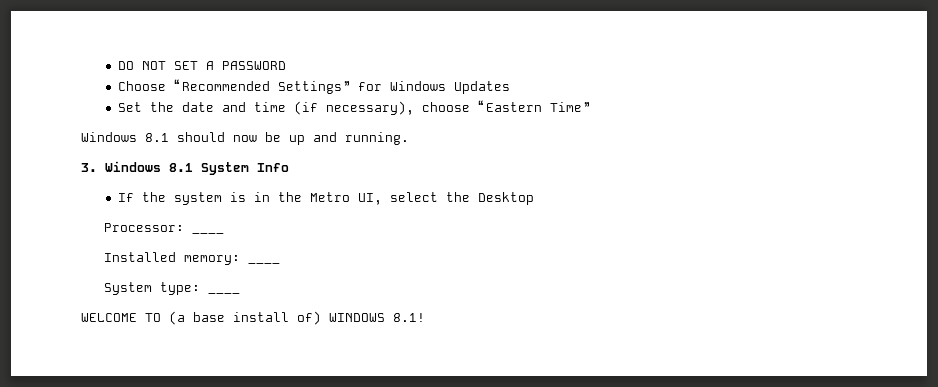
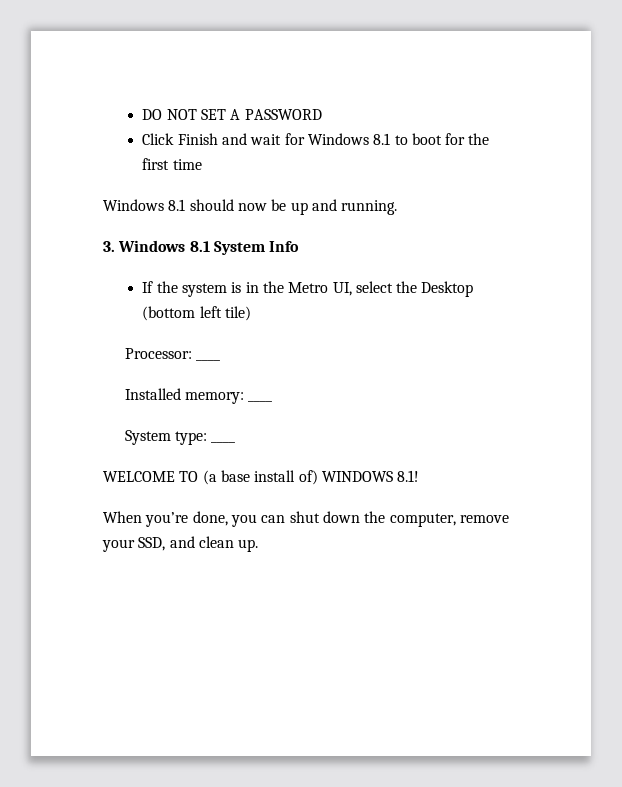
[117,79,510,94] [117,100,590,115] Choose “Recommended Settings” for Windows Updates // Set the date and time (if necessary), choose “Eastern Time” -> [142,133,490,145] [142,158,202,170] Click Finish and wait for Windows 8.1 to boot for the first time
(534, 198) none -> [142,306,251,321] (bottom left tile)
(425, 317) none -> [103,511,509,527] [102,536,259,552] // When you’re done, you can shut down the computer, remove your SSD, and clean up.

